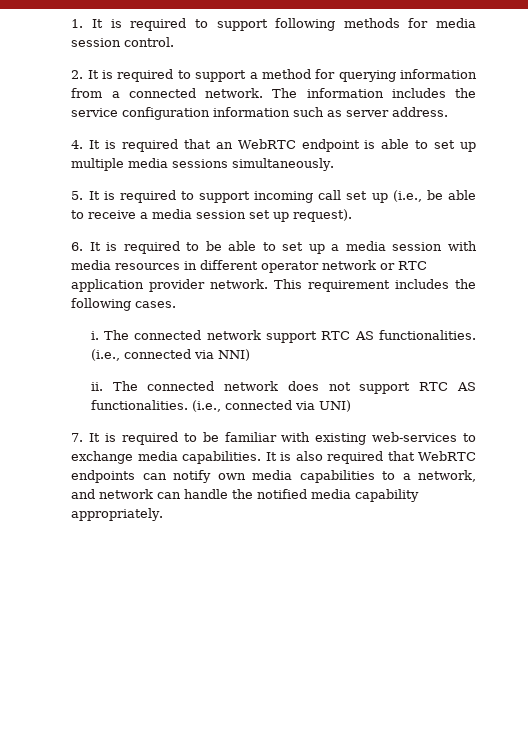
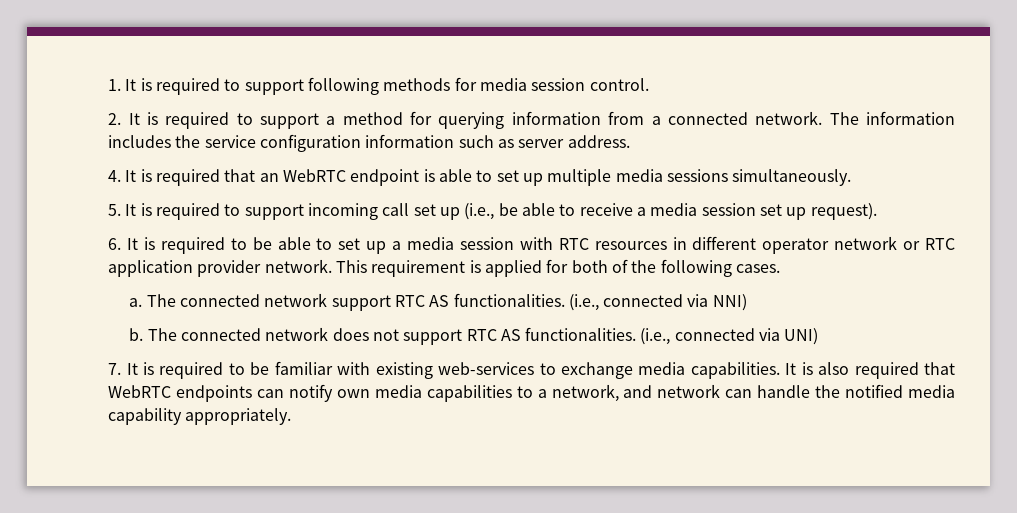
[71,260,112,270] media -> [558,238,589,250] RTC
[395,279,450,289] includes -> [469,259,629,277] is applied for both of
[90,331,99,340] i. -> [129,298,143,307] a.
[90,382,103,391] ii. -> [129,328,144,341] b.

